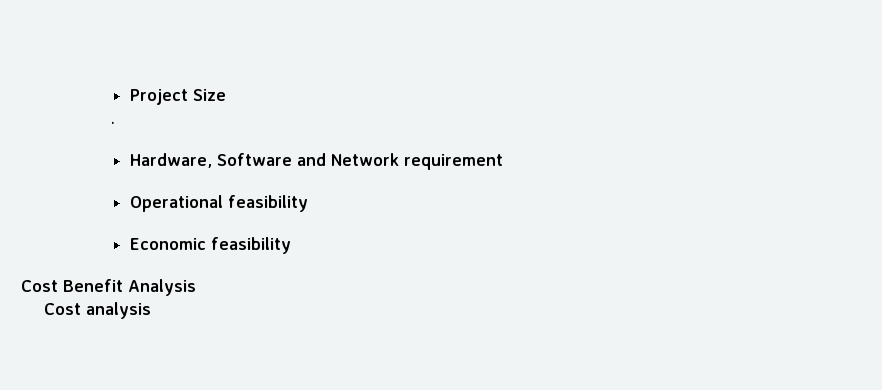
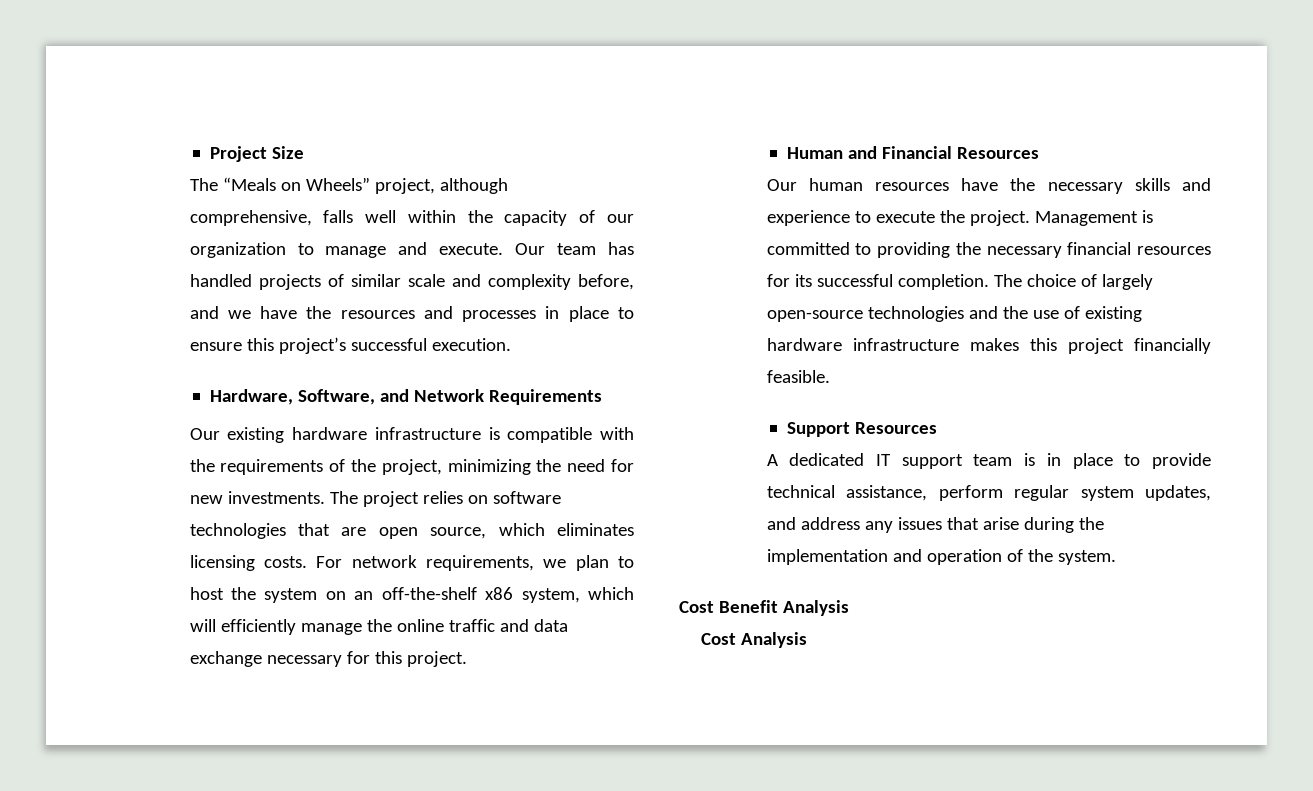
[110,121,115,124] . -> [189,177,508,194] [189,210,634,226] [189,242,634,258] [189,274,635,290] [189,306,634,322] [189,337,511,354] The “Meals on Wheels” project, although comprehensive, falls well within the capacity of our organization to manage and execute. Our team has handled projects of similar scale and complexity before, and we have the resources and processes in place to ensure this project’s successful execution.
[217,153,293,166] Software -> [297,389,375,405] Software,
[404,154,504,170] [130,195,309,212] [130,237,292,254] requirement // Operational feasibility // Economic feasibility -> [488,389,602,405] [189,427,635,443] [189,459,634,475] [189,491,561,507] [189,523,634,539] [189,555,634,571] [189,587,635,603] [189,619,568,635] [189,651,467,667] [786,146,1039,159] [766,178,1211,194] [766,210,1153,226] [766,242,1211,258] [766,274,1153,290] [766,306,1142,322] [766,338,1211,354] [766,370,830,383] [786,422,937,437] [766,453,1211,469] [766,485,1211,501] [766,517,1104,533] [766,549,1116,565] Requirements // Our existing hardware infrastructure is compatible with the requirements of the project, minimizing the need for new investments. The project relies on software technologies that are open source, which eliminates licensing costs. For network requirements, we plan to host the system on an off-the-shelf x86 system, which will efficiently manage the online traffic and data exchange necessary for this project. // Human and Financial Resources // Our human resources have the necessary skills and experience to execute the project. Management is committed to providing the necessary financial resources for its successful completion. The choice of largely open-source technologies and the use of existing hardware infrastructure makes this project financially feasible. // Support Resources // A dedicated IT support team is in place to provide technical assistance, perform regular system updates, and address any issues that arise during the implementation and operation of the system.
[85,302,151,319] analysis -> [740,632,807,648] Analysis

